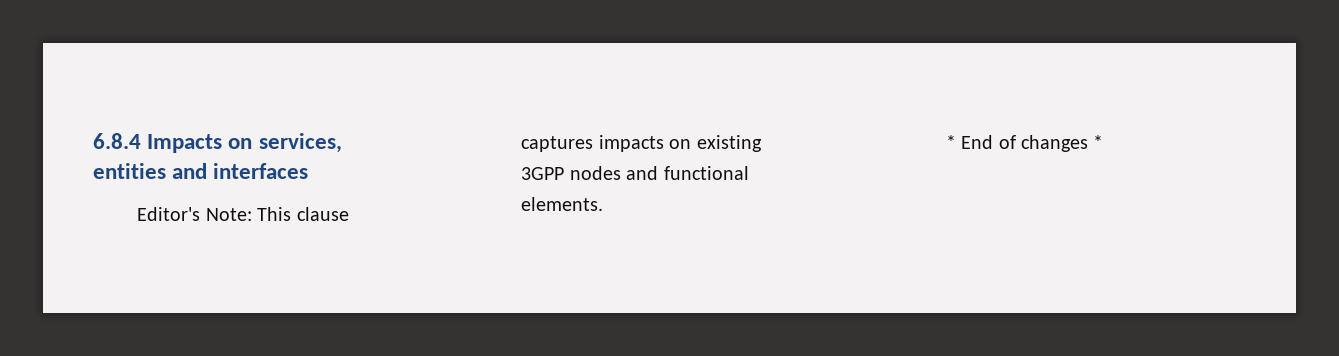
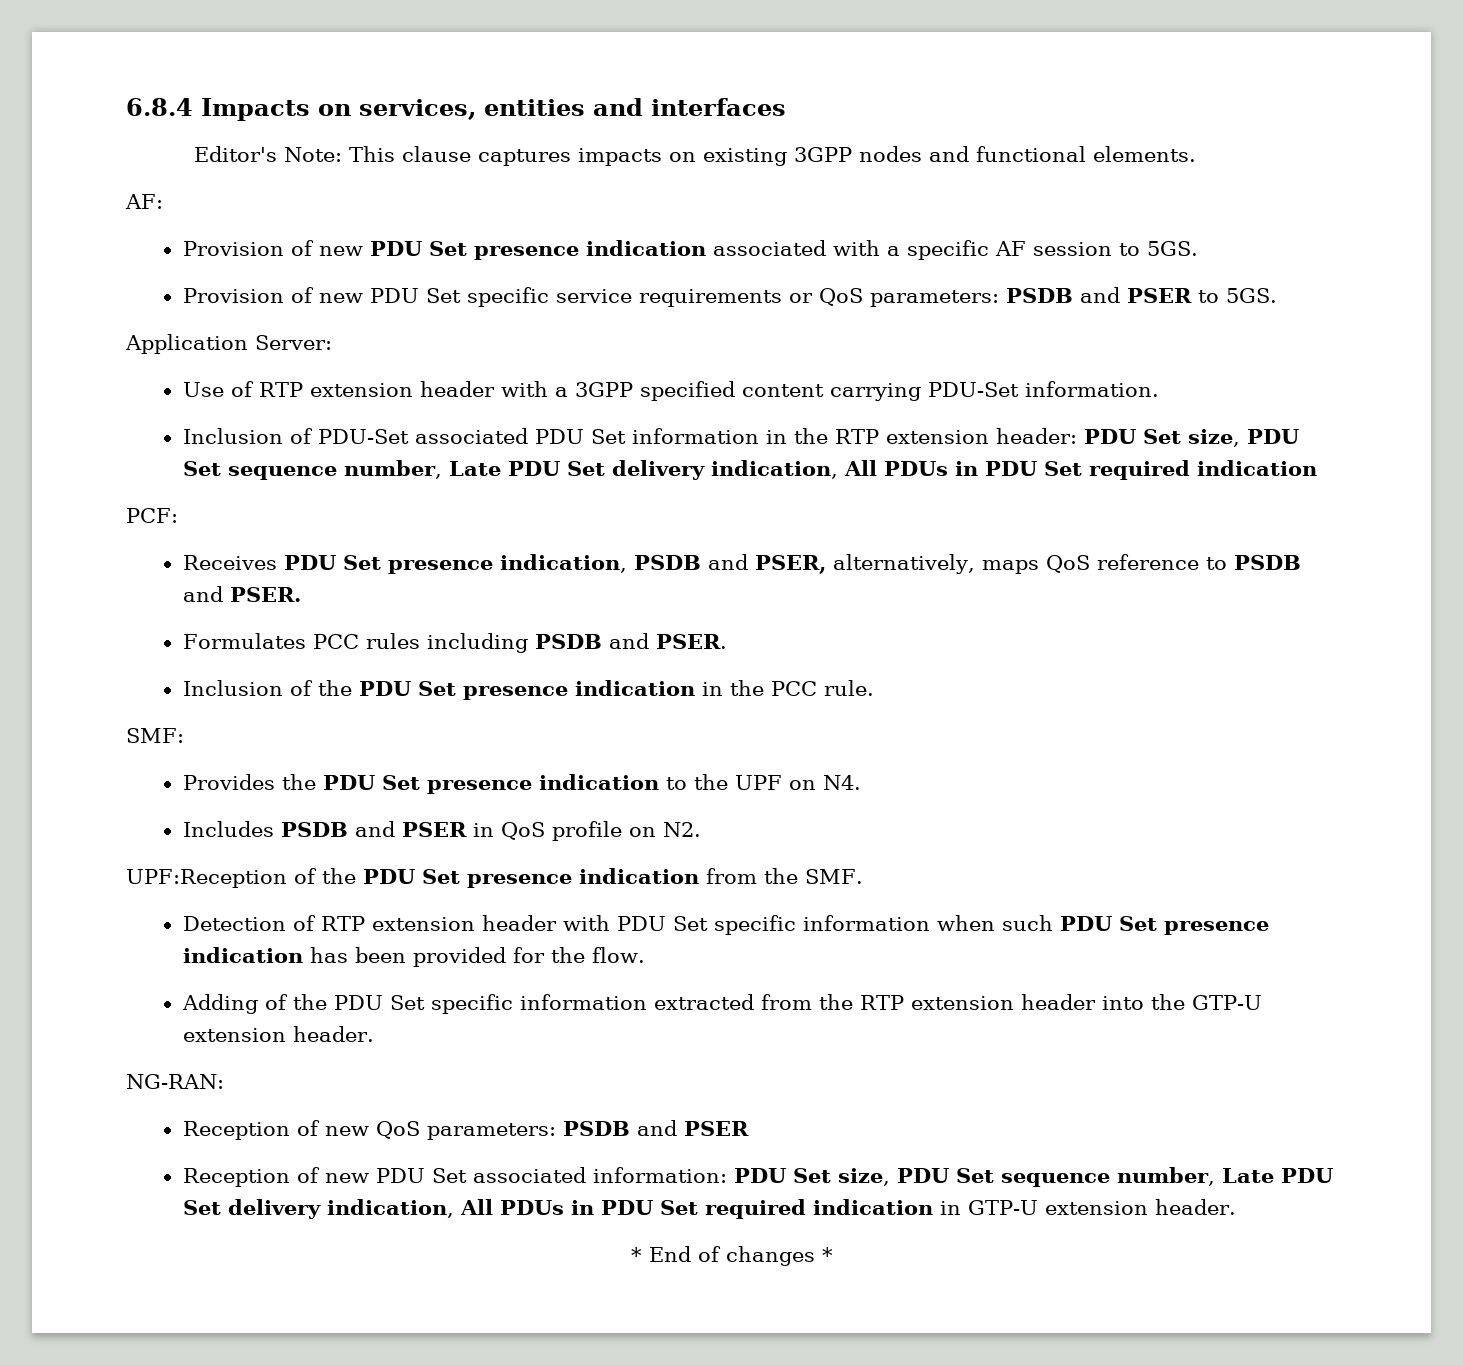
(604, 204) none -> [125,194,163,209] [182,240,1198,260] [182,287,1277,307] [125,334,332,354] [182,381,1159,401] [182,428,1299,447] [182,460,1317,480] [126,508,178,523] [182,554,1301,574] [182,586,301,602] [182,633,727,653] [182,680,874,700] [126,728,184,743] [182,774,861,794] [182,821,701,841] [126,868,863,888] [182,915,1269,935] [182,947,645,967] [181,994,1262,1014] [182,1026,374,1042] [126,1074,224,1089] [182,1120,749,1140] [182,1167,1333,1187] [182,1199,1236,1219] // AF: // Provision of new PDU Set presence indication associated with a specific AF session to 5GS. // Provision of new PDU Set specific service requirements or QoS parameters: PSDB and PSER to 5GS. // Application Server: // Use of RTP extension header with a 3GPP specified content carrying PDU-Set information. // Inclusion of PDU-Set associated PDU Set information in the RTP extension header: PDU Set size, PDU Set sequence number, Late PDU Set delivery indication, All PDUs in PDU Set required indication // PCF: // Receives PDU Set presence indication, PSDB and PSER, alternatively, maps QoS reference to PSDB and PSER. // Formulates PCC rules including PSDB and PSER. // Inclusion of the PDU Set presence indication in the PCC rule. // SMF: // Provides the PDU Set presence indication to the UPF on N4. // Includes PSDB and PSER in QoS profile on N2. // UPF:Reception of the PDU Set presence indication from the SMF. // Detection of RTP extension header with PDU Set specific information when such PDU Set presence indication has been provided for the flow. // Adding of the PDU Set specific information extracted from the RTP extension header into the GTP-U extension header. // NG-RAN: // Reception of new QoS parameters: PSDB and PSER // Reception of new PDU Set associated information: PDU Set size, PDU Set sequence number, Late PDU Set delivery indication, All PDUs in PDU Set required indication in GTP-U extension header.

